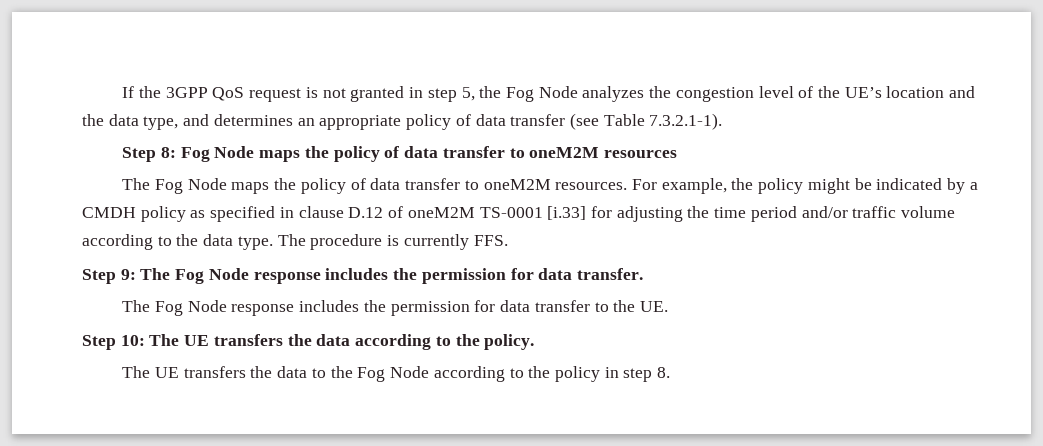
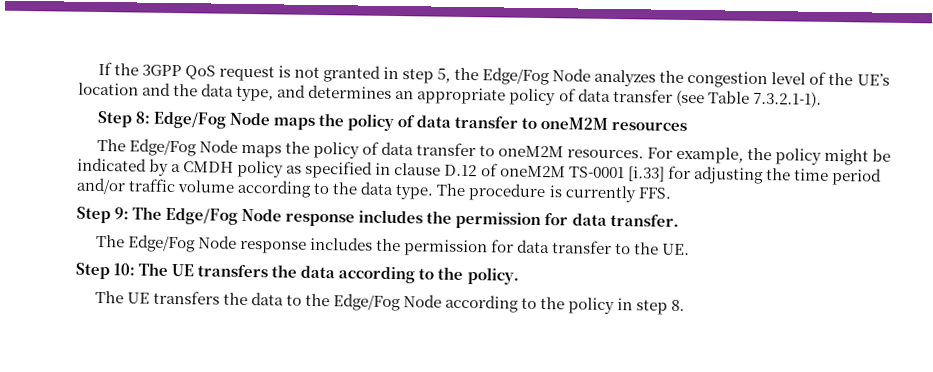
[505,87,534,102] Fog -> [482,67,551,86] Edge/Fog
[180,147,210,162] Fog -> [152,111,226,129] Edge/Fog
[154,179,183,194] Fog -> [128,138,197,157] Edge/Fog
[175,269,205,284] Fog -> [165,207,239,225] Edge/Fog
[154,301,183,316] Fog -> [127,234,196,253] Edge/Fog
[357,367,386,382] Fog -> [332,293,401,312] Edge/Fog

